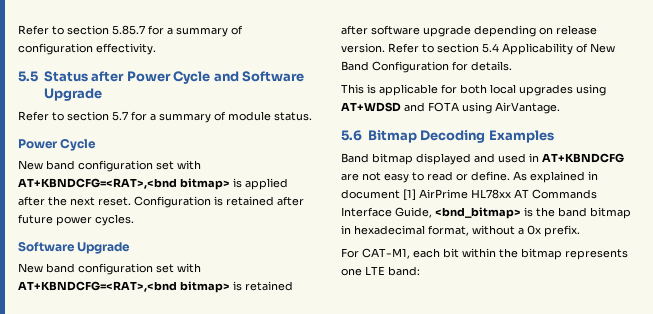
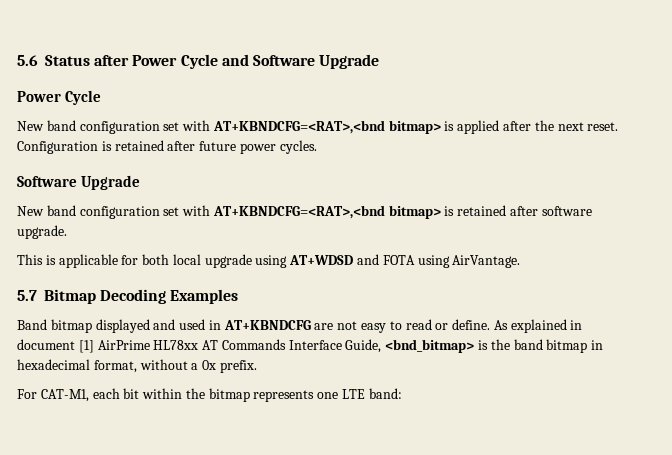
[18,25,243,37] [18,43,156,55] [18,71,38,82] Refer to section 5.85.7 for a summary of configuration effectivity. // 5.5 -> [17,55,38,66] 5.6
[18,111,312,123] // Refer to section 5.7 for a summary of module status. -> (380, 61) none
[423,25,597,37] [341,43,615,55] [341,61,512,73] upgrade depending on release version. Refer to section 5.4 Applicability of New Band Configuration for details. -> [17,225,67,239] upgrade.
[519,84,573,96] upgrades -> [204,254,252,268] upgrade
[341,130,362,141] 5.6 -> [17,290,37,301] 5.7

